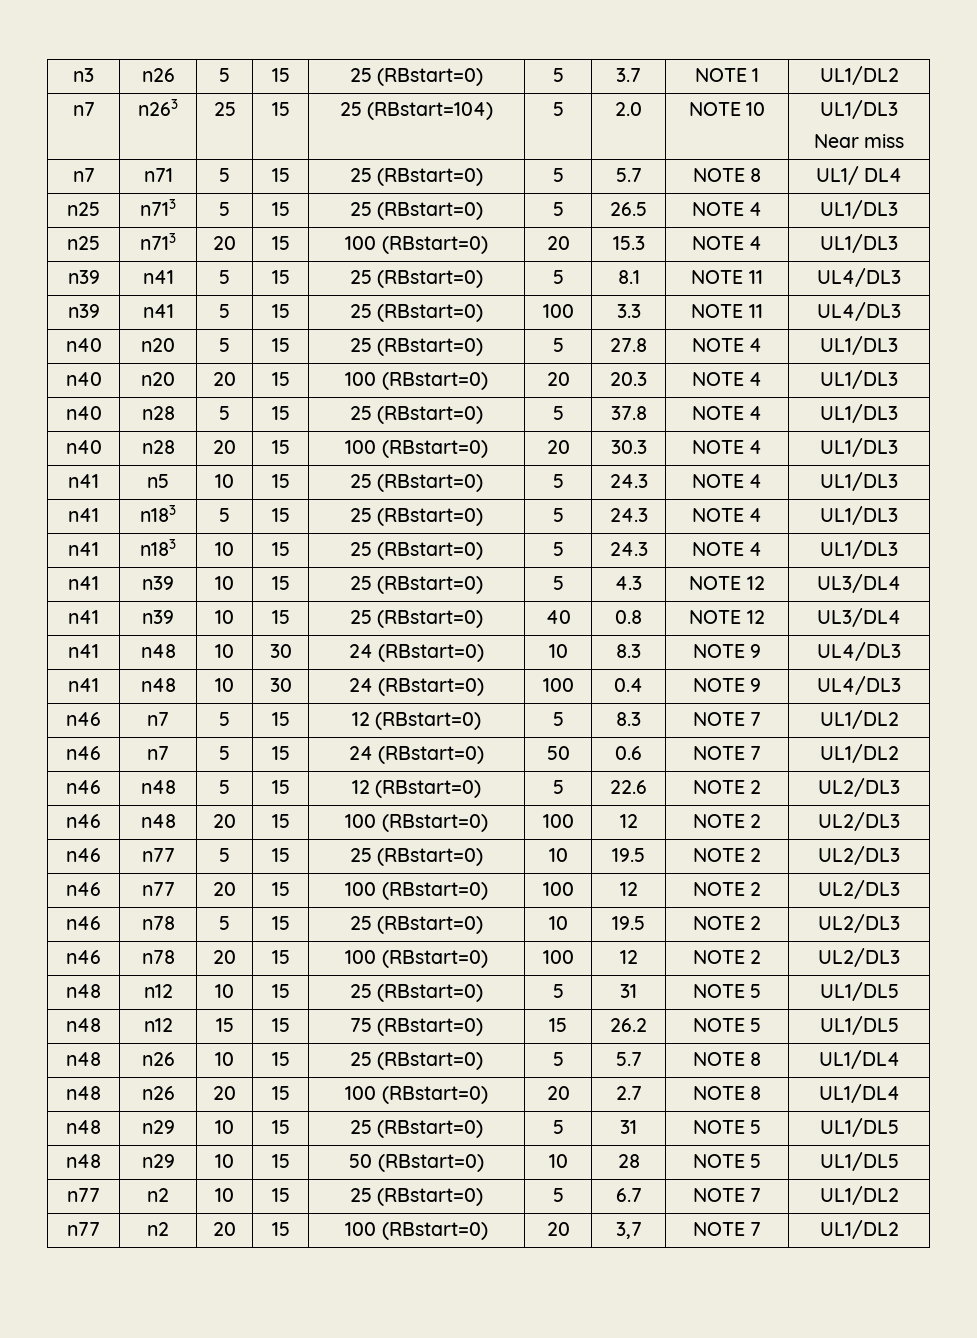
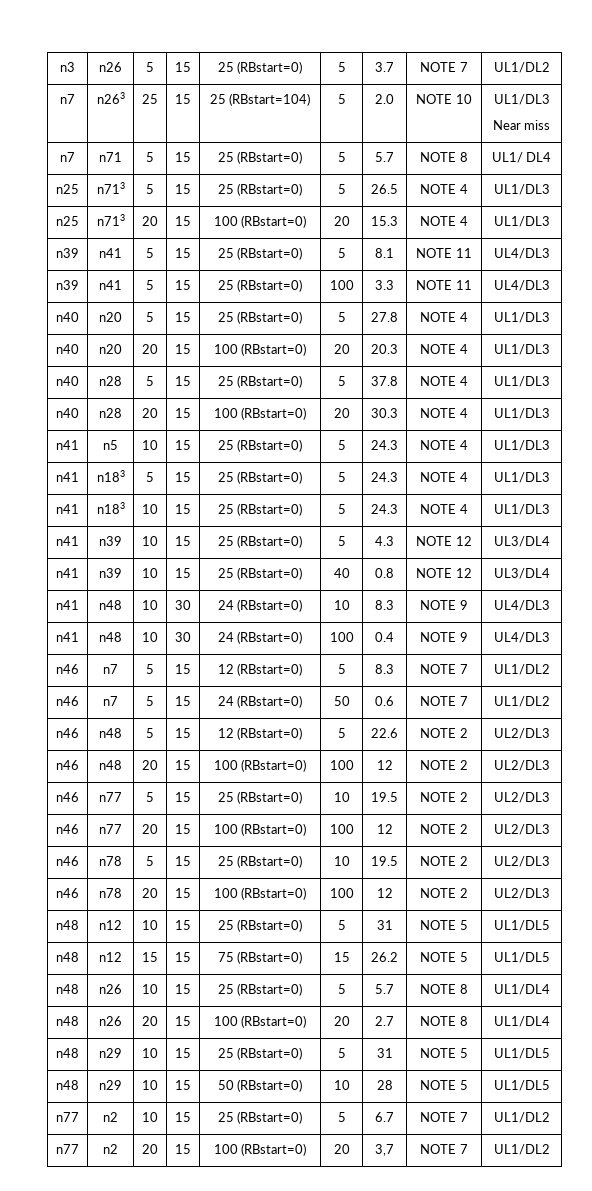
[752,68,760,82] 1 -> [459,62,468,72] 7

